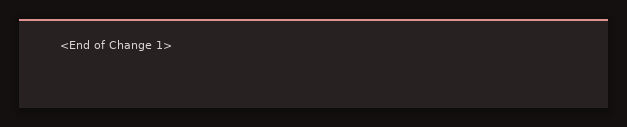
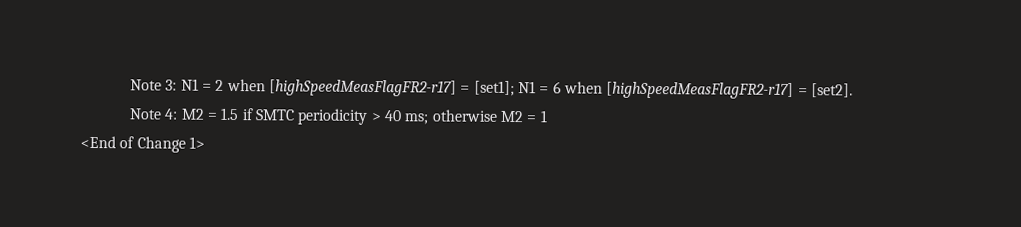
(60, 44) none -> [130,78,853,100] [129,107,548,125] Note 3: N1 = 2 when [highSpeedMeasFlagFR2-r17] = [set1]; N1 = 6 when [highSpeedMeasFlagFR2-r17] = [set2]. // Note 4: M2 = 1.5 if SMTC periodicity > 40 ms; otherwise M2 = 1 //

